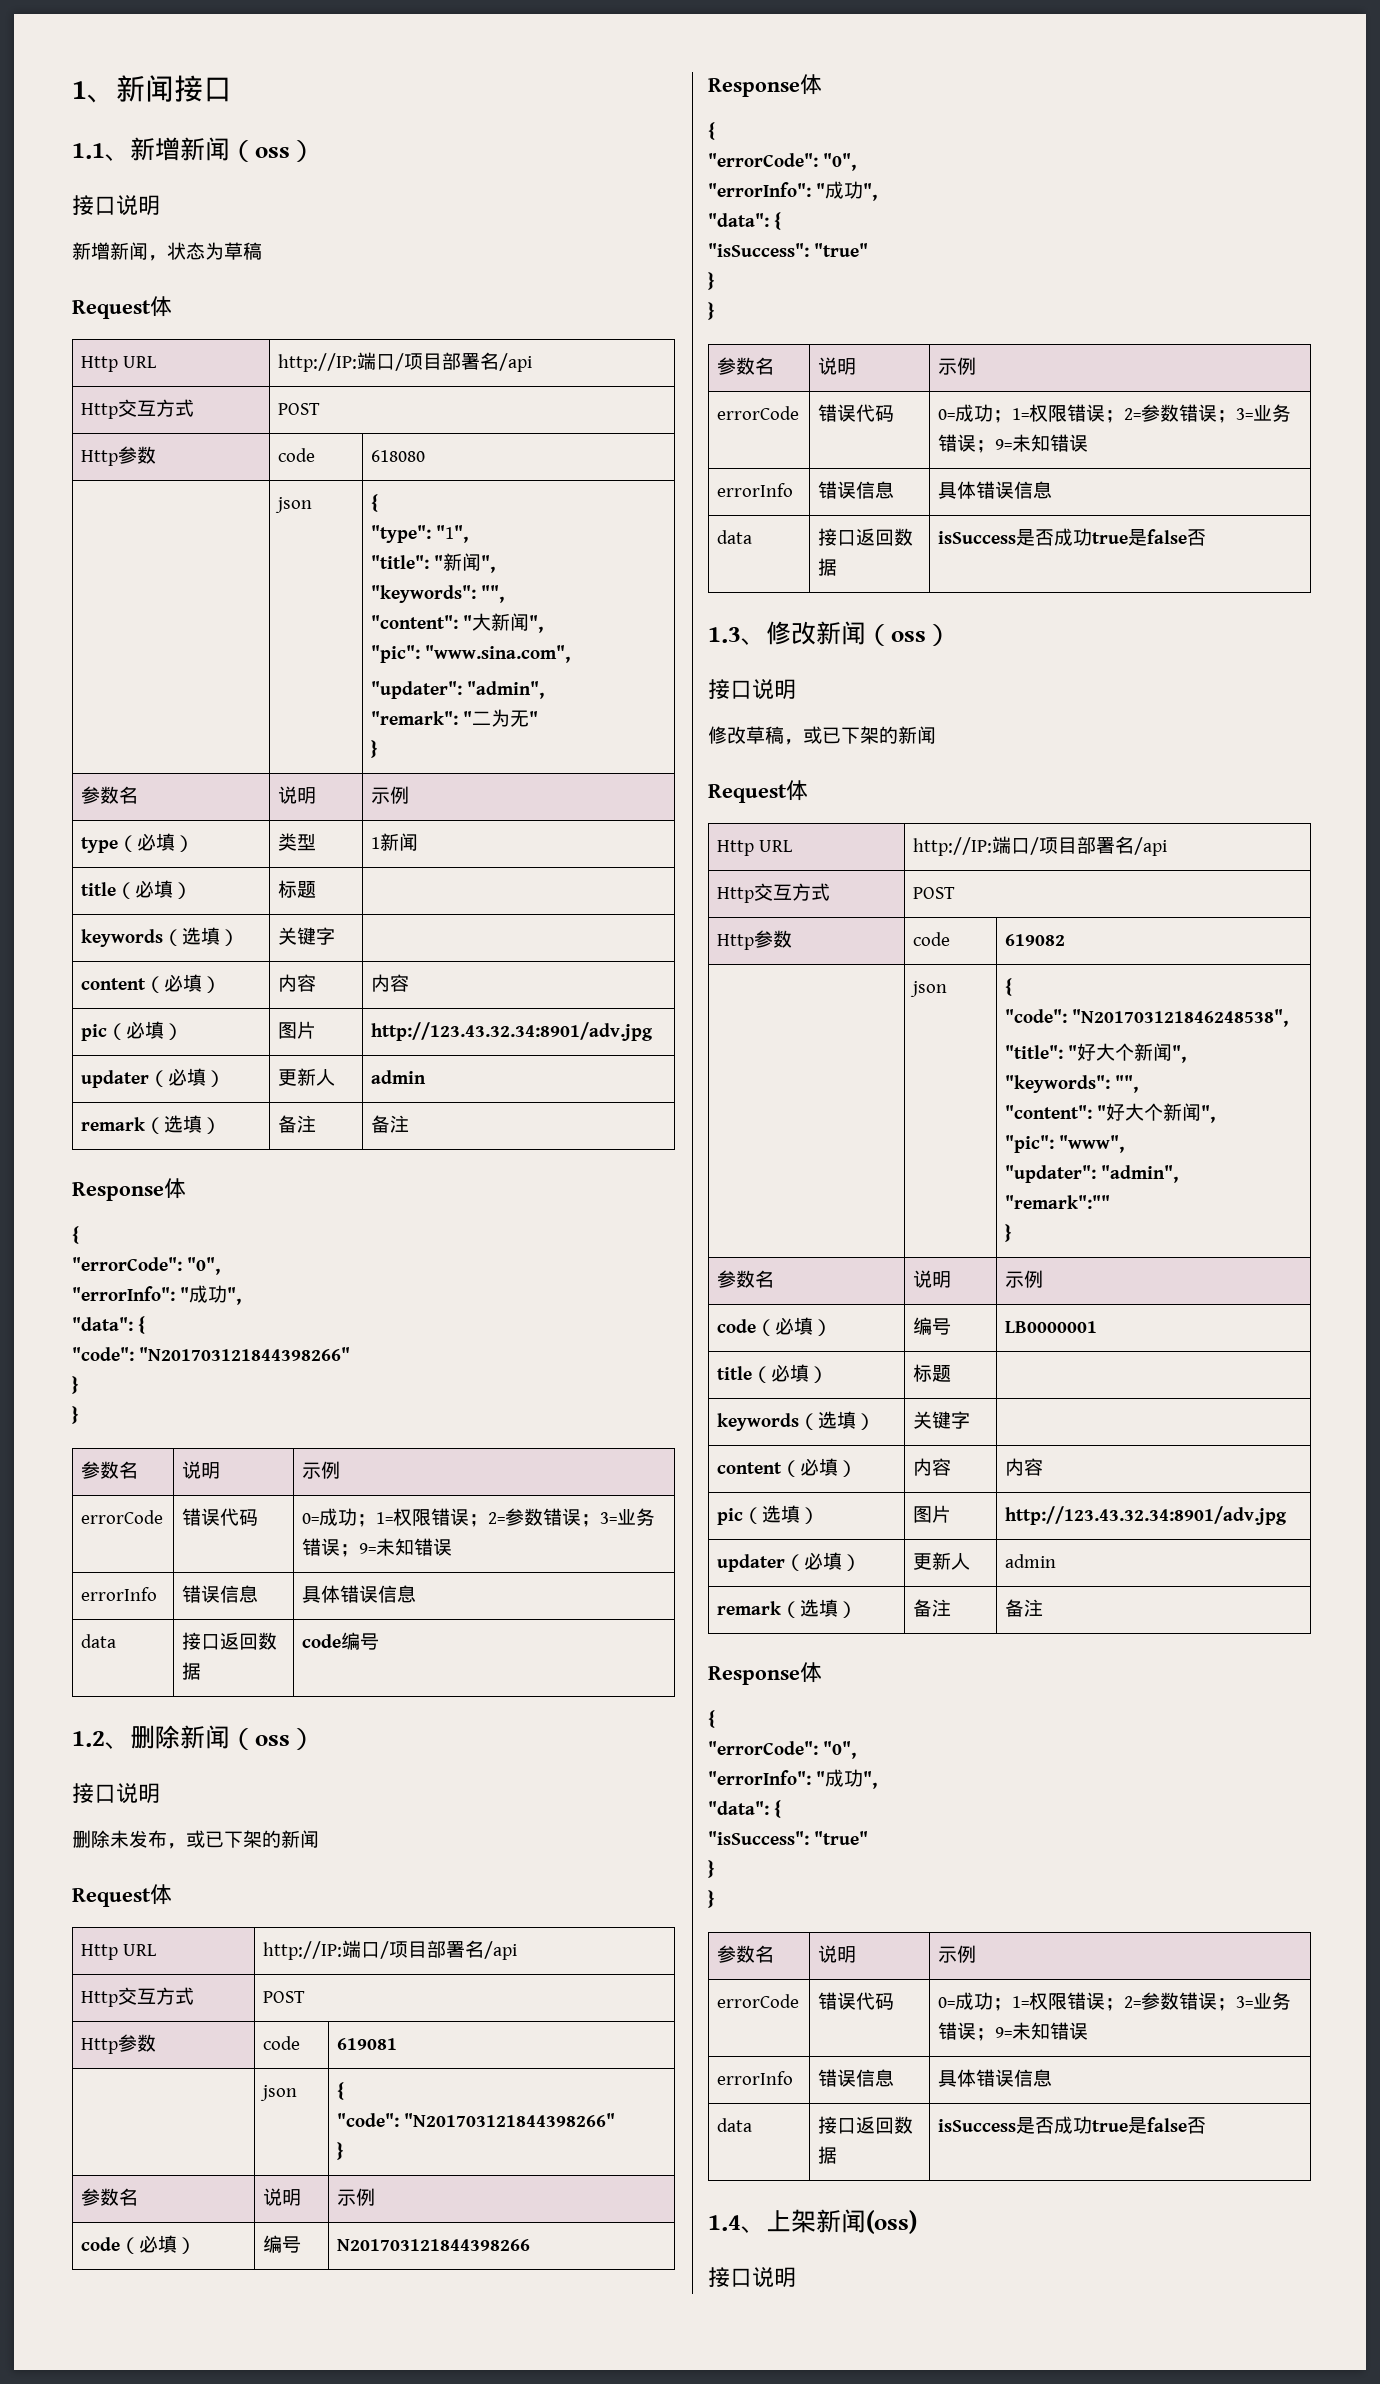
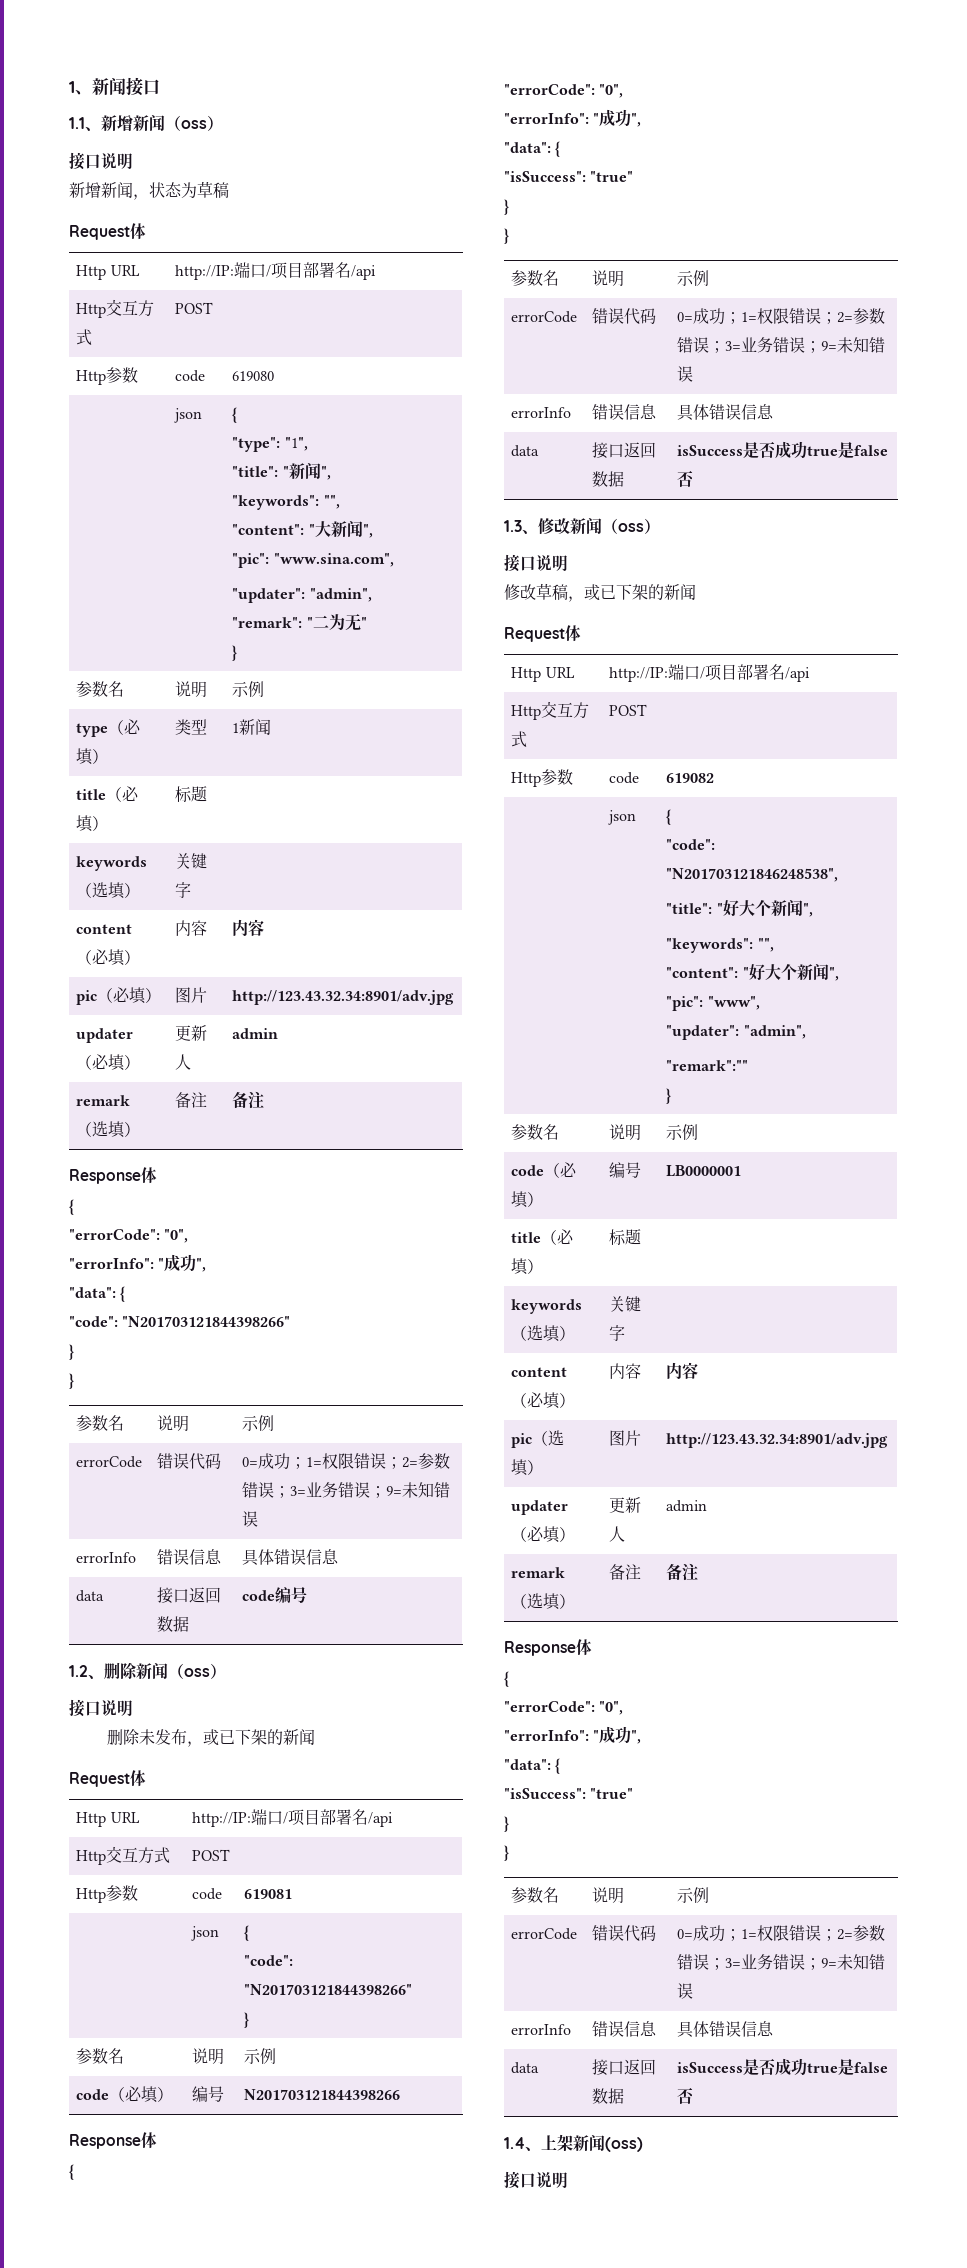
[371,450,426,462] 618080 -> [232,371,275,381] 619080

